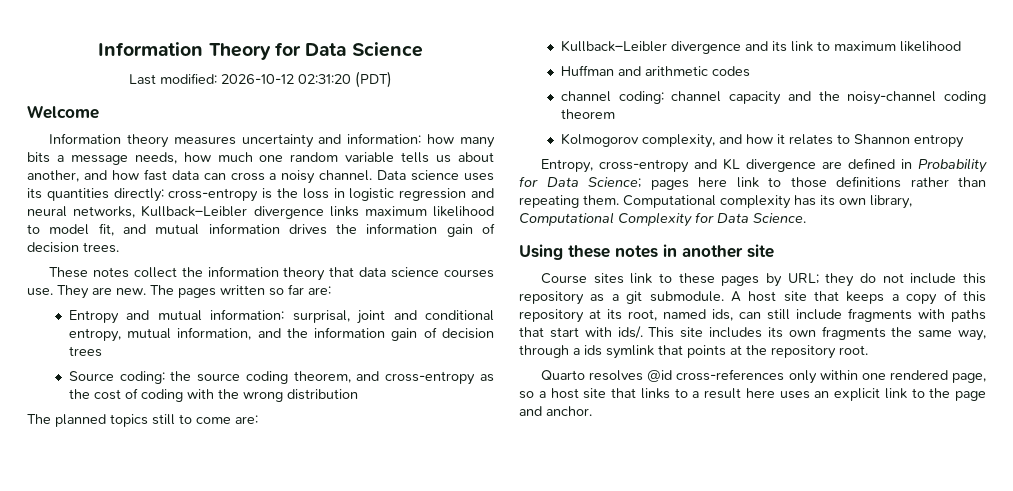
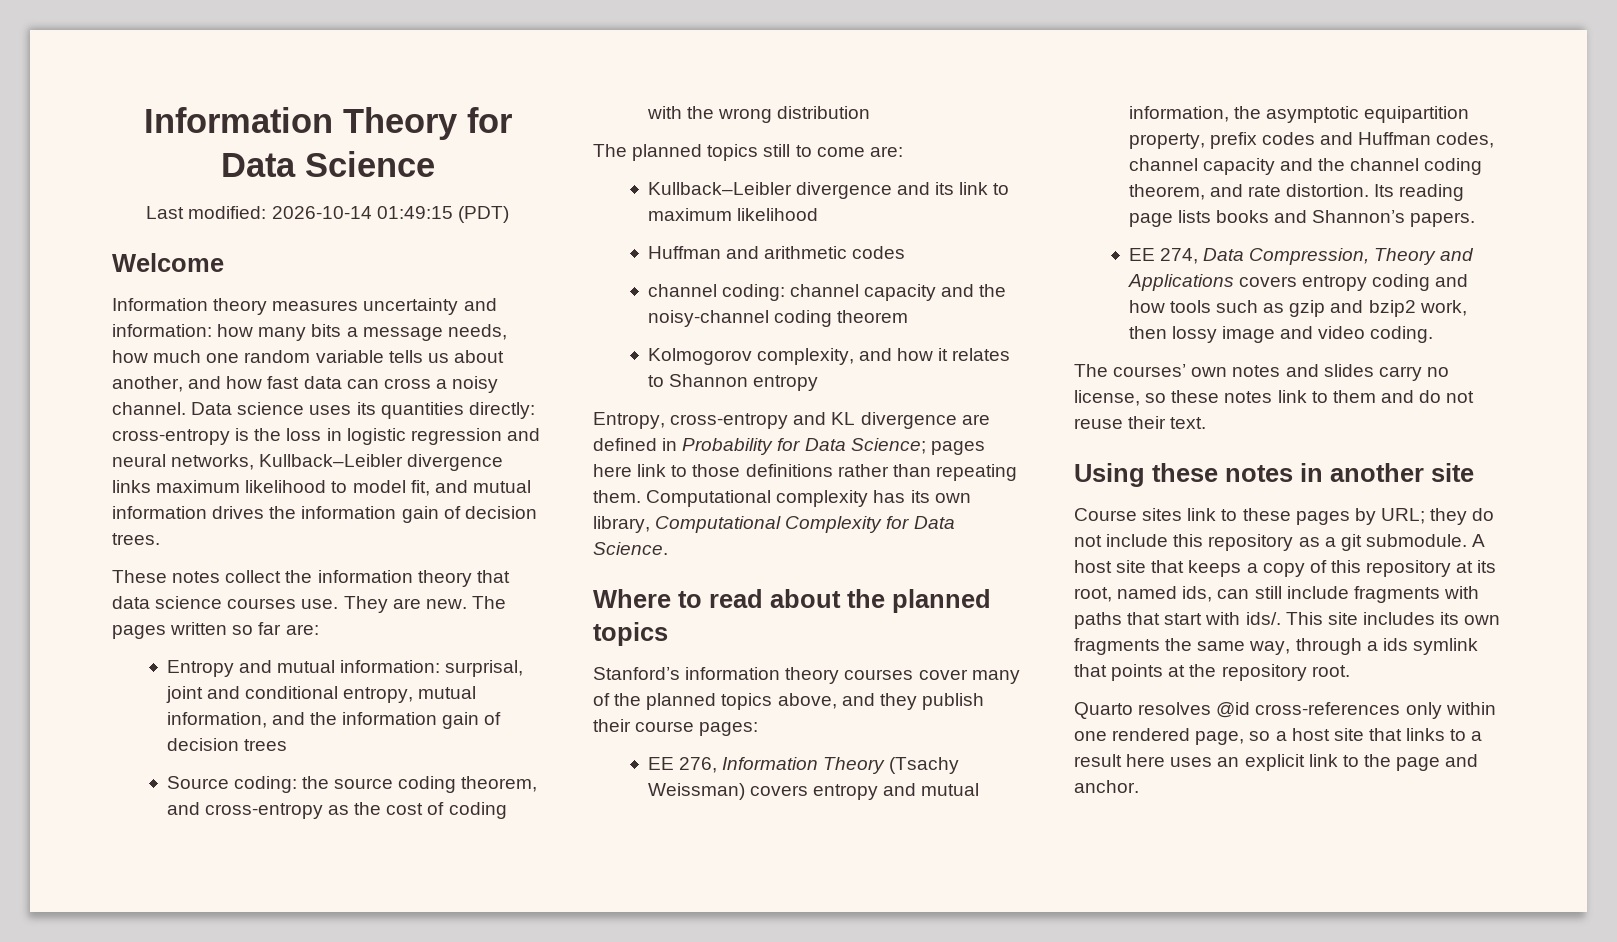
[221,74,351,84] 2026-10-12 02:31:20 -> [271,206,453,219] 2026-10-14 01:49:15
(806, 218) none -> [593,589,991,613] [593,622,668,646] [593,667,1020,684] [593,693,984,710] [593,719,759,736] [647,757,960,774] [647,783,980,800] [1128,106,1470,123] [1128,132,1495,149] [1128,158,1483,175] [1128,184,1465,201] [1128,210,1476,227] [1128,248,1475,265] [1127,274,1469,291] [1128,300,1467,317] [1128,326,1434,343] [1074,364,1449,381] [1074,390,1475,406] [1074,416,1207,429] // Where to read about the planned topics // Stanford’s information theory courses cover many of the planned topics above, and they publish their course pages: // EE 276, Information Theory (Tsachy Weissman) covers entropy and mutual information, the asymptotic equipartition property, prefix codes and Huffman codes, channel capacity and the channel coding theorem, and rate distortion. Its reading page lists books and Shannon’s papers. // EE 274, Data Compression, Theory and Applications covers entropy coding and how tools such as gzip and bzip2 work, then lossy image and video coding. // The courses’ own notes and slides carry no license, so these notes link to them and do not reuse their text.

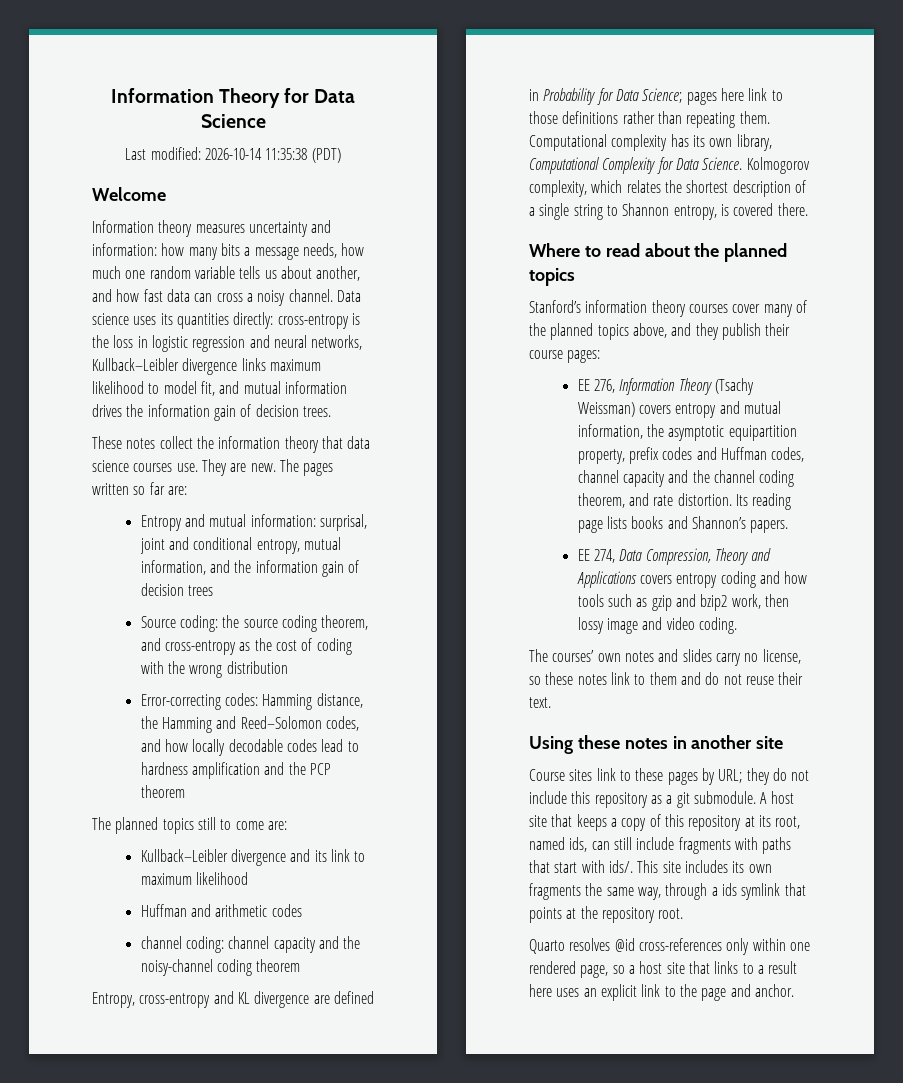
[376,206,453,219] 01:49:15 -> [265,148,308,160] 11:35:38
(871, 112) none -> [140,693,363,710] [140,716,359,733] [140,739,359,756] [140,762,331,779] [140,785,185,798] // Error-correcting codes: Hamming distance, the Hamming and Reed–Solomon codes, and how locally decodable codes lead to hardness amplification and the PCP theorem
[647,348,1011,365] [647,374,818,391] // Kolmogorov complexity, and how it relates to Shannon entropy -> (301, 965) none
(668, 548) none -> [746,157,810,174] [529,180,806,197] [529,203,808,220] Kolmogorov complexity, which relates the shortest description of a single string to Shannon entropy, is covered there.

